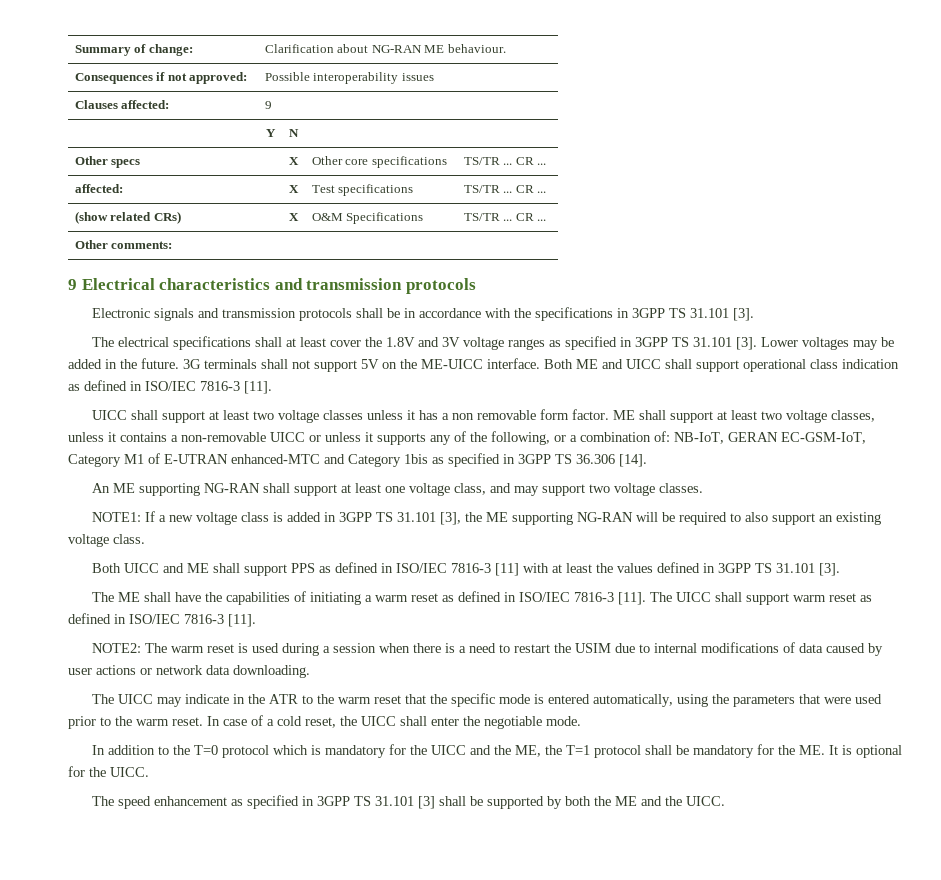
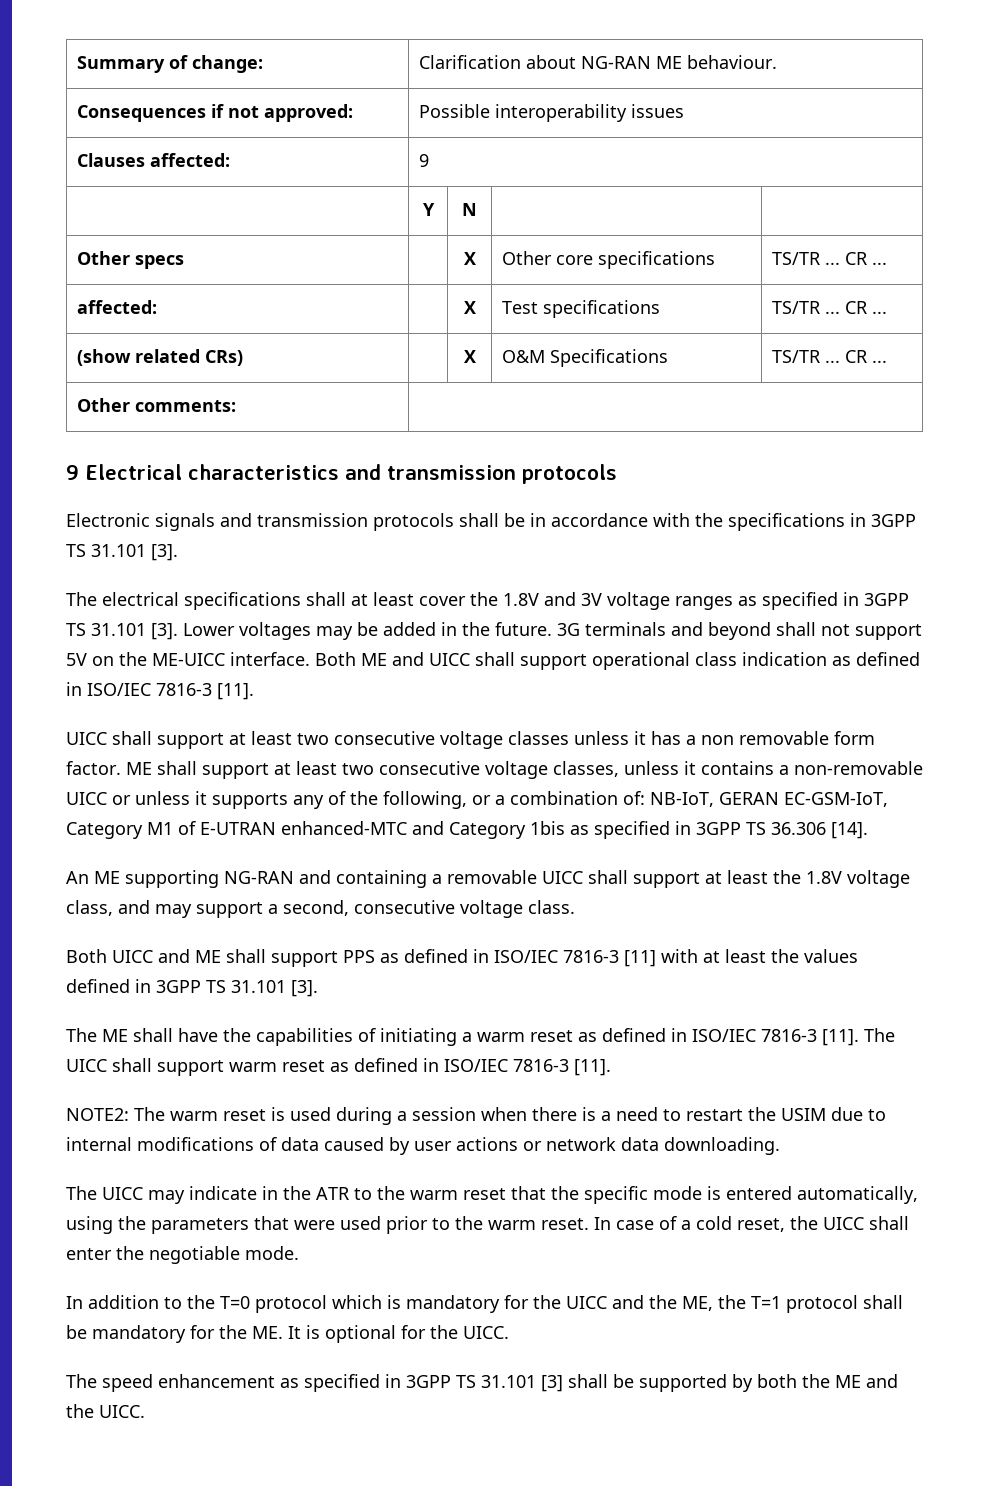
(257, 364) none -> [671,622,771,640] and beyond
(275, 415) none -> [334,731,435,745] consecutive
(783, 415) none -> [379,761,480,775] consecutive
[263,483,406,496] shall support at least one -> [299,870,842,888] and containing a removable UICC shall support at least the 1.8V
[589,483,704,496] [92,511,882,525] two voltage classes. // NOTE1: If a new voltage class is added in 3GPP TS 31.101 [3], the ME supporting NG-RAN will be required to also support an existing -> [268,900,455,916] a second, consecutive

